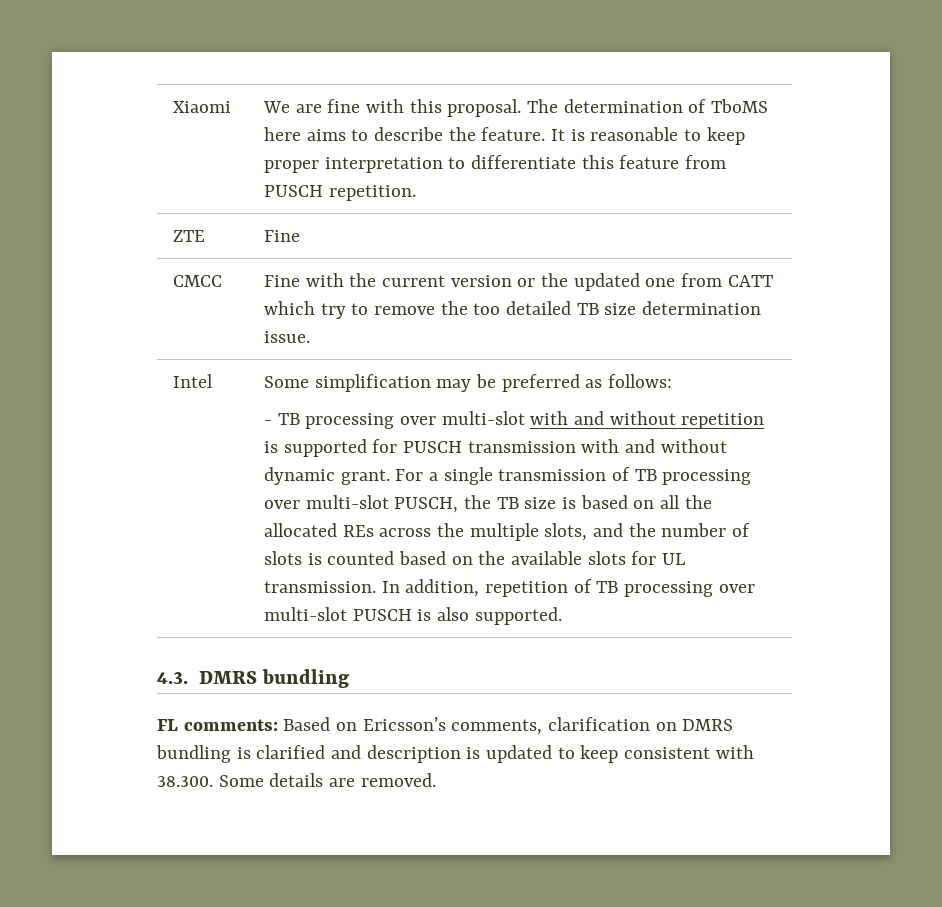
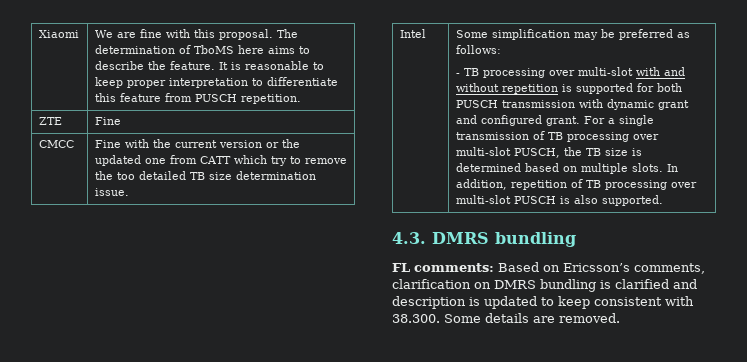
(398, 446) none -> [656,83,682,92] both
[625,439,727,453] [264,467,336,485] and without dynamic -> [606,99,689,110] [455,115,542,126] dynamic grant and configured
[580,495,712,509] [264,523,751,541] [264,551,686,565] [264,581,377,593] based on all the allocated REs across the multiple slots, and the number of slots is counted based on the available slots for UL transmission. -> [455,163,663,174] determined based on multiple slots.

